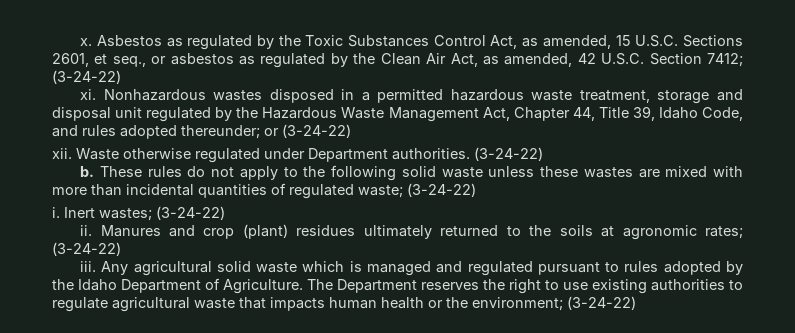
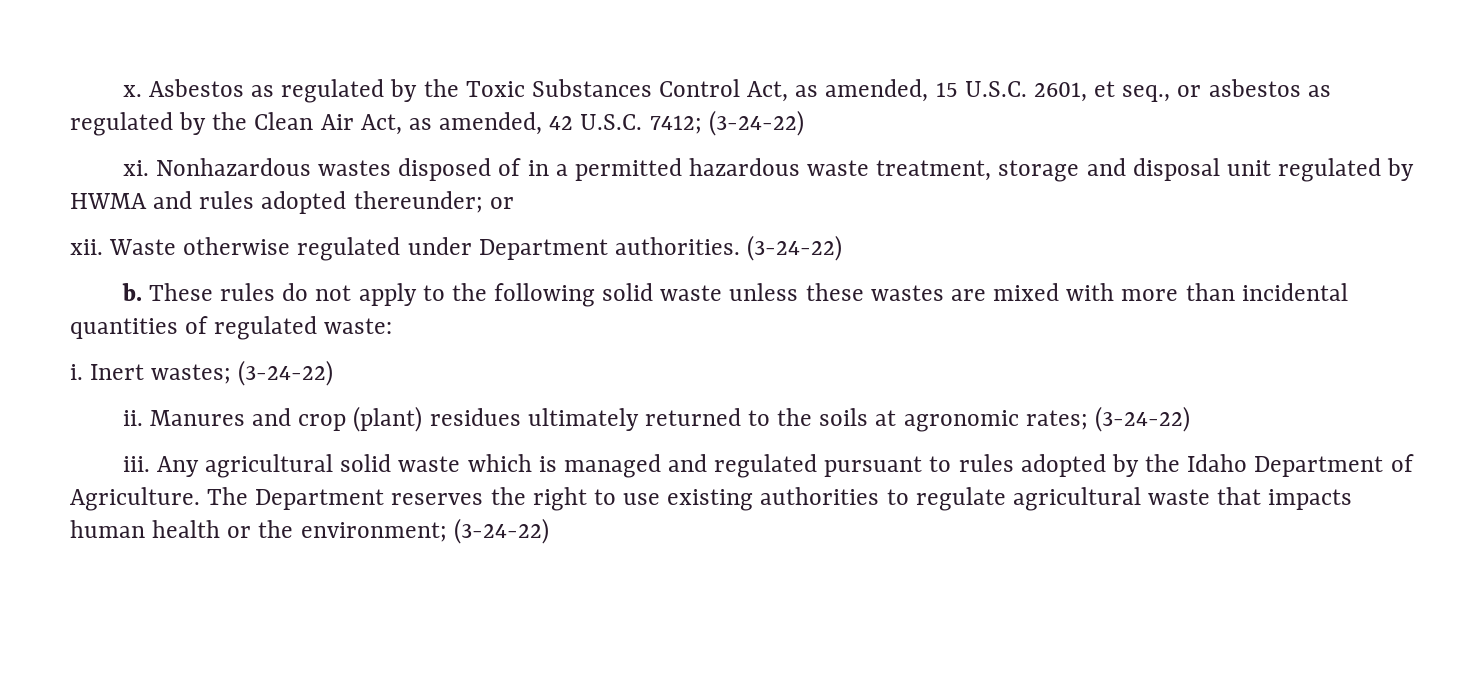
[682,35,743,47] Sections -> (1027, 89) none
[649,53,702,65] Section -> (643, 122) none
(334, 96) none -> [498,158,522,176] of
[236,106,743,122] the Hazardous Waste Management Act, Chapter 44, Title 39, Idaho Code, -> [70,193,147,209] HWMA
[282,124,351,138] (3-24-22) -> (514, 203) none
[358,183,476,198] waste; (3-24-22) -> [324,318,393,334] waste:

